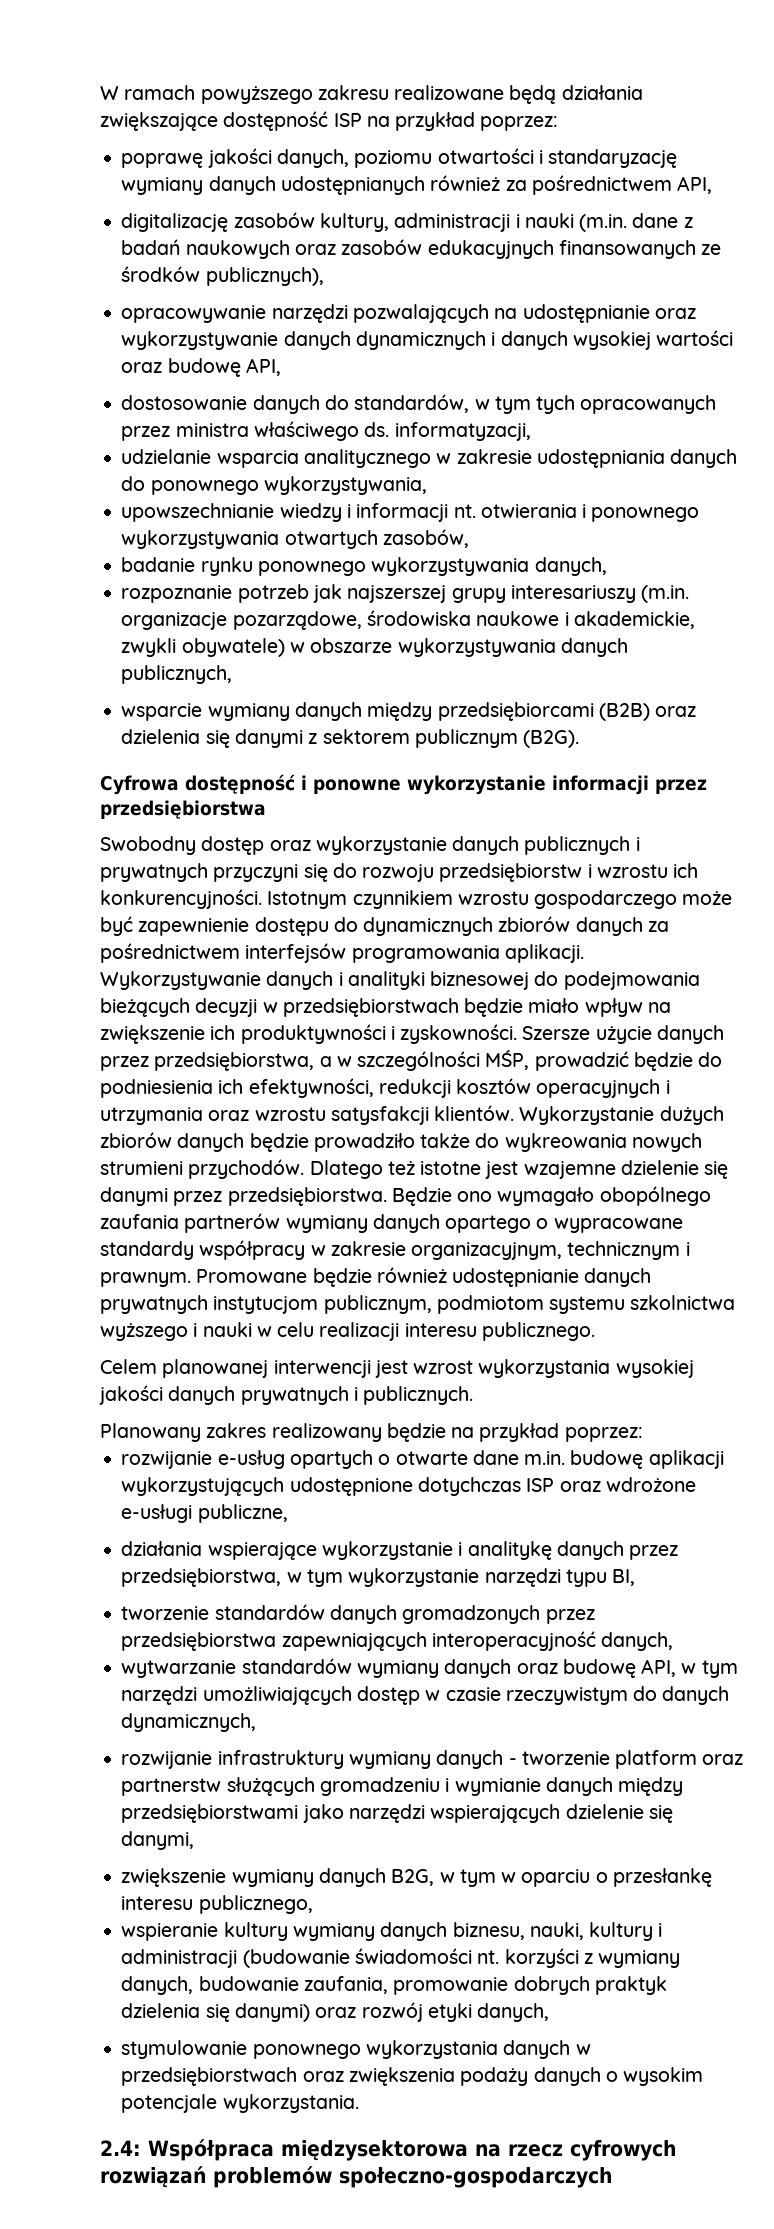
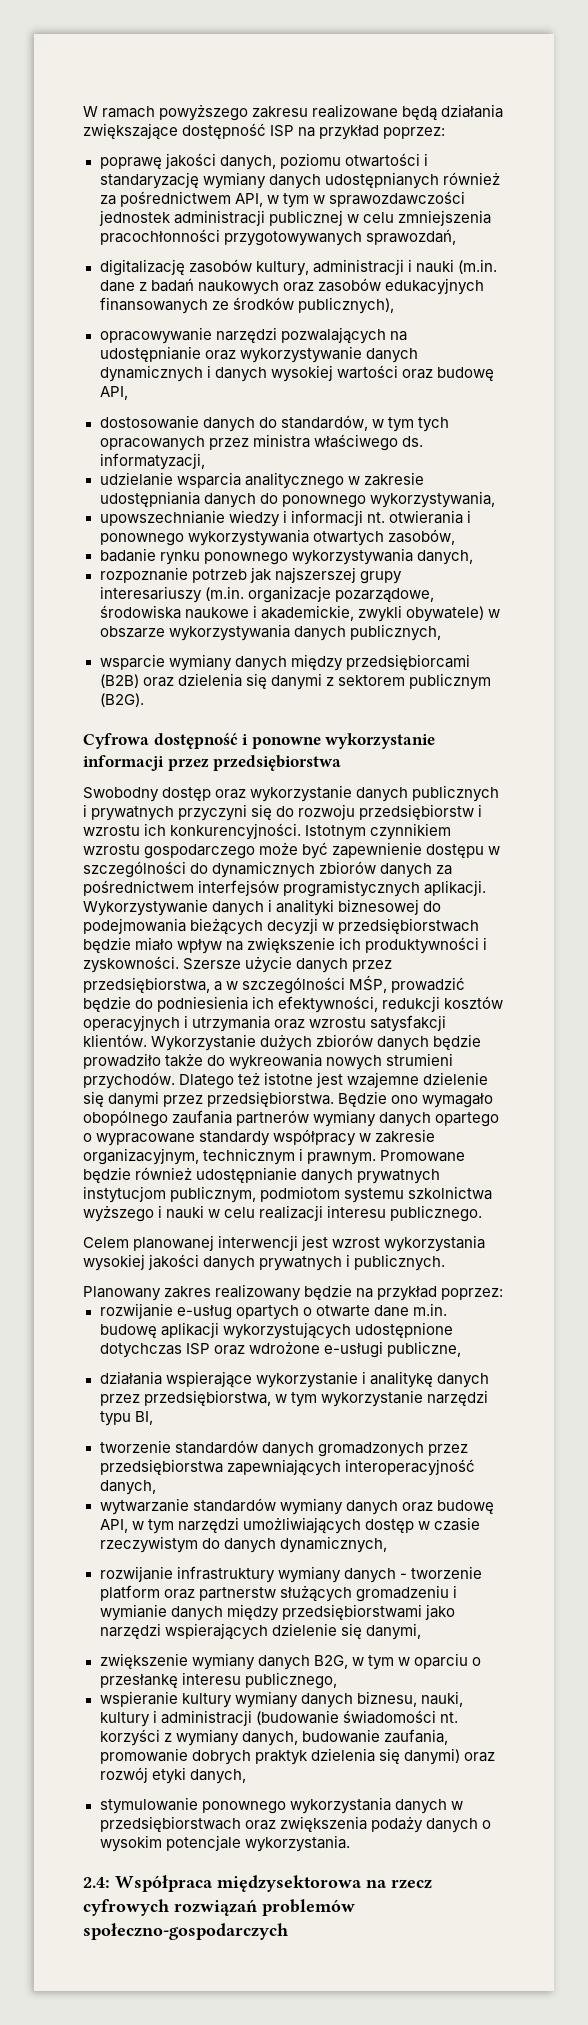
(713, 185) none -> [266,191,465,208] [98,210,491,226] [99,229,456,246] w tym w sprawozdawczości jednostek administracji publicznej w celu zmniejszenia pracochłonności przygotowywanych sprawozdań,
(329, 926) none -> [488,846,501,855] [83,861,186,878] w szczególności
[351,945,500,963] programowania -> [283,880,421,897] programistycznych

